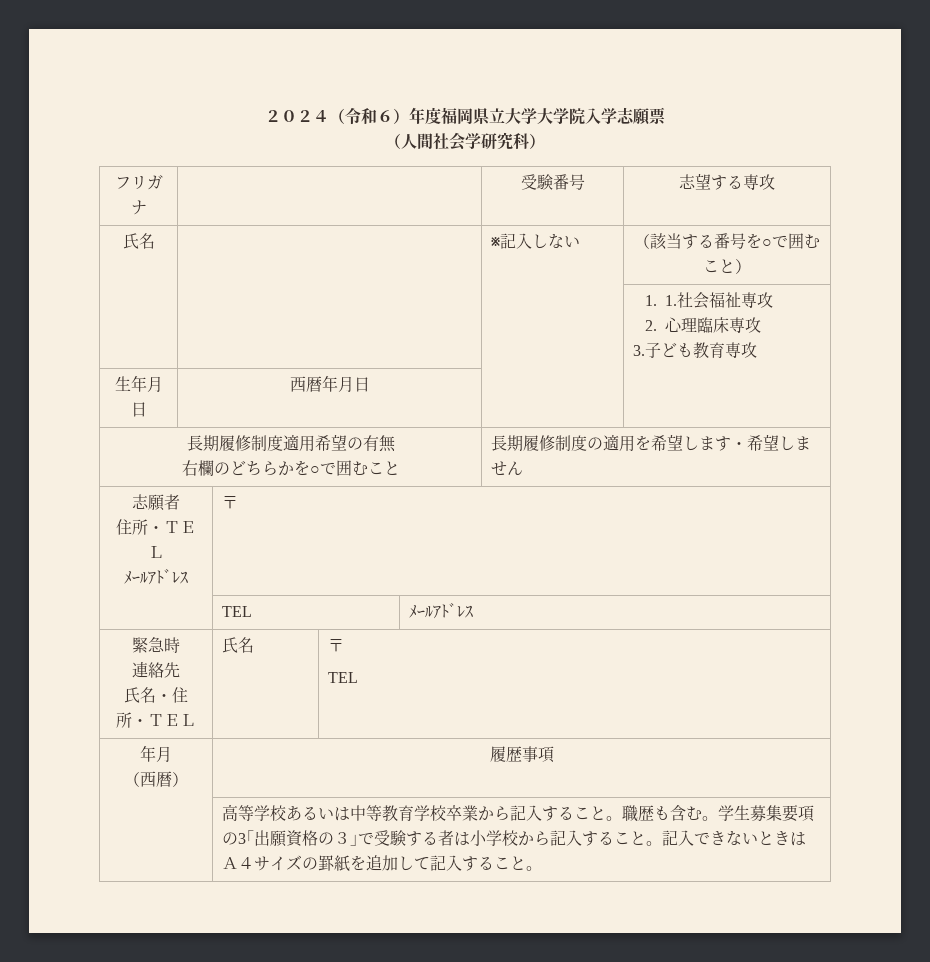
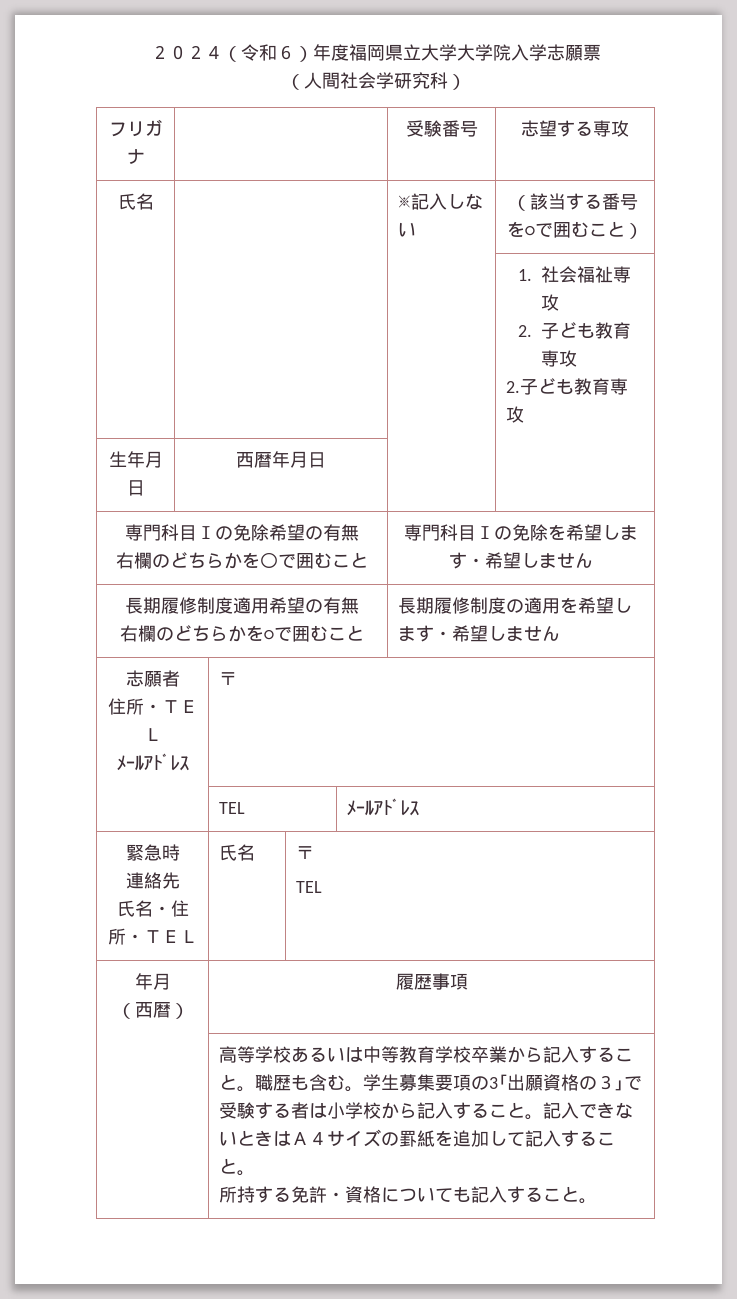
[665,295,678,306] 1. -> (533, 275) none
[665,317,762,333] [633,345,646,356] 心理臨床専攻 // 3. -> [541,322,632,339] [541,350,578,367] [506,381,521,393] 子ども教育専攻 // 2.
(370, 384) none -> [125,524,359,541] [116,552,368,569] [404,524,638,541] [449,552,593,569] // 専門科目Ⅰの免除希望の有無 // 右欄のどちらかを〇で囲むこと | 専門科目Ⅰの免除を希望します・希望しません
(543, 868) none -> [219,1186,598,1204] // 所持する免許・資格についても記入すること。

